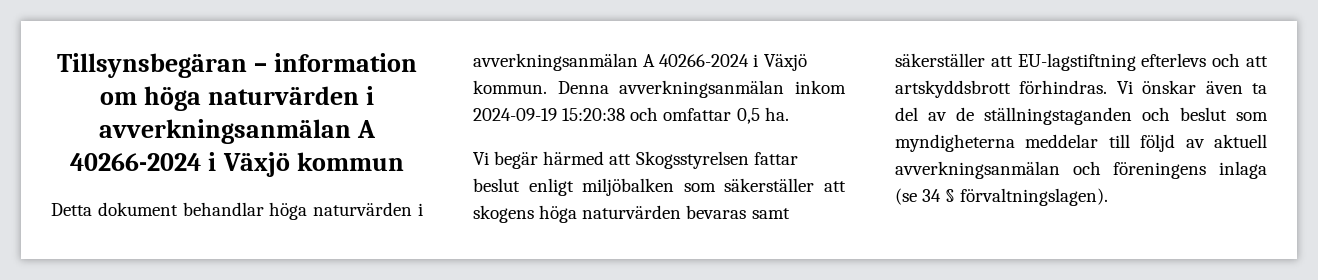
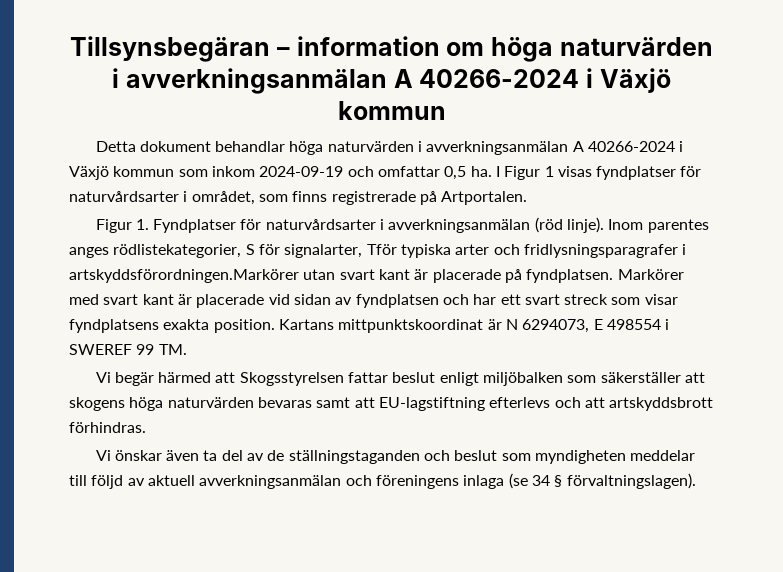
[473,80,785,98] kommun. Denna avverkningsanmälan -> [113,166,208,177] kommun som
[562,108,626,121] 15:20:38 -> (344, 171) none
(789, 114) none -> [495,166,702,180] [69,191,528,205] [95,217,709,233] [69,244,687,258] [69,269,684,283] [69,294,678,308] [69,319,670,333] [69,344,187,355] I Figur 1 visas fyndplatser för naturvårdsarter i området, som finns registrerade på Artportalen. // Figur 1. Fyndplatser för naturvårdsarter i avverkningsanmälan (röd linje). Inom parentes anges rödlistekategorier, S för signalarter, Tför typiska arter och fridlysningsparagrafer i artskyddsförordningen.Markörer utan svart kant är placerade på fyndplatsen. Markörer med svart kant är placerade vid sidan av fyndplatsen och har ett svart streck som visar fyndplatsens exakta position. Kartans mittpunktskoordinat är N 6294073, E 498554 i SWEREF 99 TM.
[895,53,985,67] säkerställer -> (351, 402) none
(1108, 87) none -> (146, 427) //
[895,134,1015,152] myndigheterna -> [535,450,627,464] myndigheten

